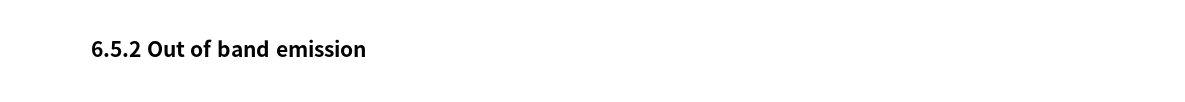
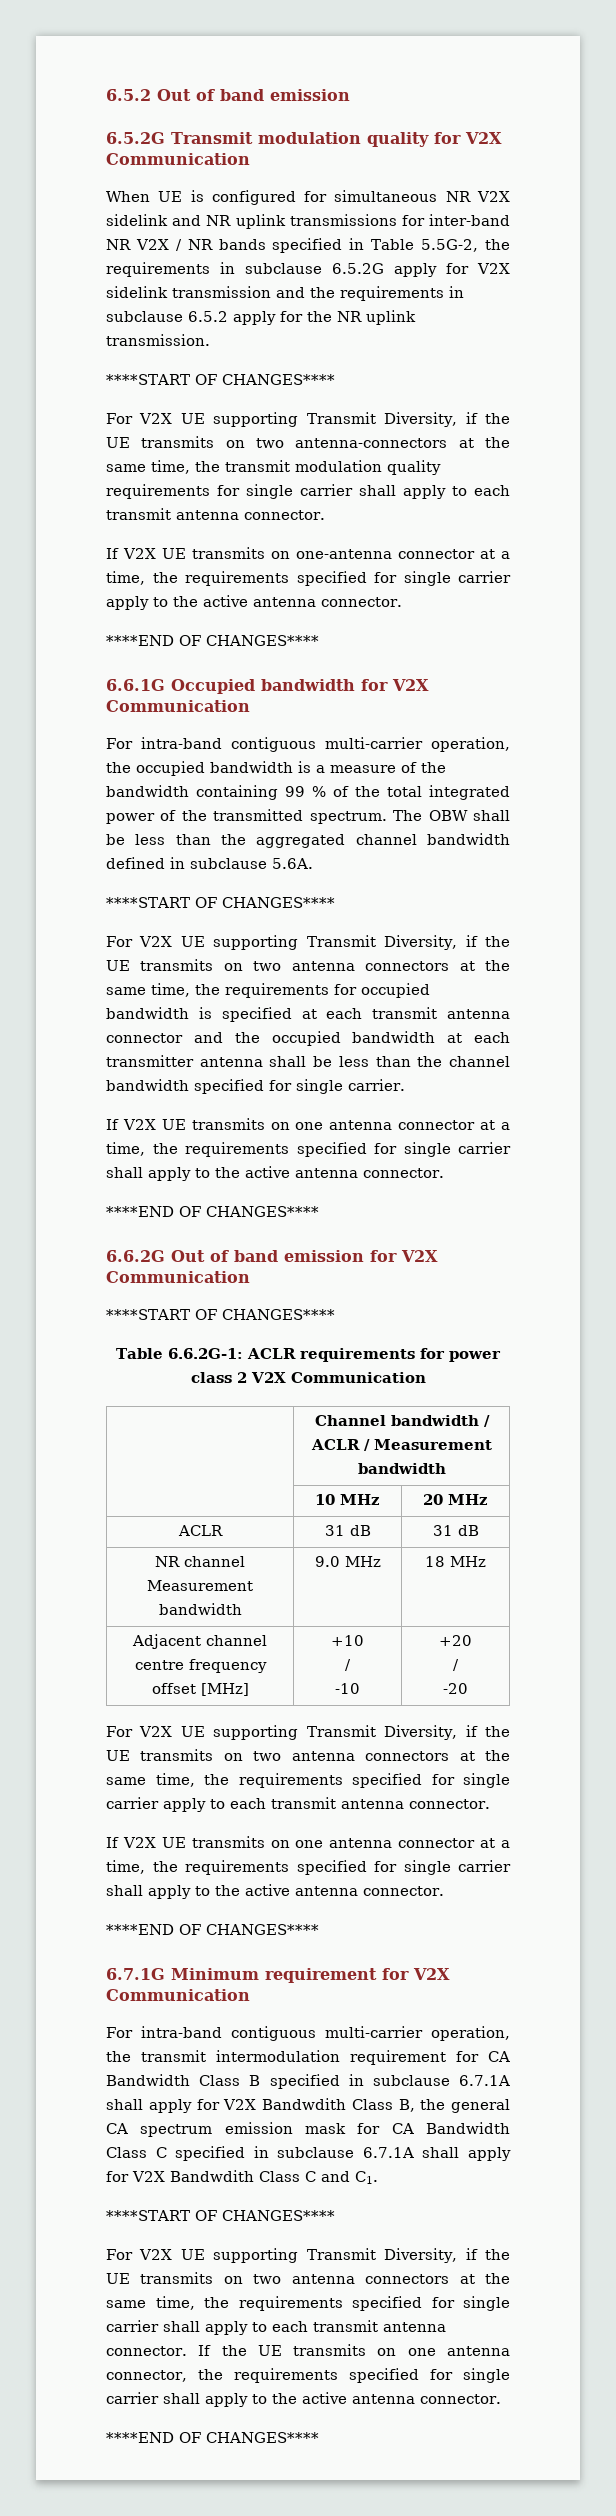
(366, 48) none -> [106,132,502,147] [106,153,250,165] [106,190,510,205] [106,214,510,229] [106,238,510,253] [106,262,510,277] [106,286,464,301] [106,310,416,325] [106,334,210,346] [106,374,335,385] [106,412,510,427] [106,436,510,448] [106,460,441,475] [106,484,510,499] [106,508,325,520] [106,547,510,559] [106,571,511,586] [106,595,402,610] [106,635,319,646] [106,679,429,694] [106,700,250,712] [106,737,510,752] [106,761,446,776] [106,785,510,800] [106,809,510,824] [106,833,510,848] [106,857,313,869] [106,897,335,908] [106,935,510,950] [106,959,510,971] [106,983,430,998] [106,1007,510,1022] [106,1031,510,1046] [106,1055,511,1067] [106,1079,405,1094] [106,1118,511,1130] [106,1142,511,1157] [106,1166,444,1181] [106,1206,319,1217] [106,1250,438,1262] [106,1271,250,1283] [106,1309,335,1320] [116,1348,501,1362] [190,1372,426,1383] [314,1415,490,1427] [310,1439,492,1451] [357,1463,446,1474] [315,1494,380,1505] [423,1494,488,1505] [177,1525,223,1536] [324,1525,371,1536] [432,1525,479,1536] [155,1556,245,1567] [147,1580,253,1591] [158,1603,242,1615] [314,1556,381,1567] [425,1556,486,1567] [132,1634,267,1649] [134,1659,267,1673] [151,1683,249,1696] [331,1635,364,1646] [345,1659,351,1671] [335,1683,360,1694] [439,1635,472,1646] [453,1659,459,1671] [443,1683,468,1694] [106,1725,510,1740] [106,1749,510,1761] [106,1773,510,1788] [106,1797,490,1812] [106,1836,511,1848] [106,1860,511,1875] [106,1884,444,1899] [106,1924,319,1935] [106,1968,450,1983] [106,1989,250,2001] [106,2026,510,2041] [106,2050,510,2065] [106,2074,510,2089] [106,2098,510,2113] [106,2122,510,2137] [106,2146,511,2161] [106,2170,378,2184] [106,2210,335,2221] [106,2248,510,2263] [106,2272,510,2284] [106,2296,510,2311] [106,2320,446,2335] [106,2344,510,2356] [106,2368,510,2383] [106,2392,501,2407] [106,2432,319,2443] // 6.5.2G Transmit modulation quality for V2X Communication // When UE is configured for simultaneous NR V2X sidelink and NR uplink transmissions for inter-band NR V2X / NR bands specified in Table 5.5G-2, the requirements in subclause 6.5.2G apply for V2X sidelink transmission and the requirements in subclause 6.5.2 apply for the NR uplink transmission. // ****START OF CHANGES**** // For V2X UE supporting Transmit Diversity, if the UE transmits on two antenna-connectors at the same time, the transmit modulation quality requirements for single carrier shall apply to each transmit antenna connector. // If V2X UE transmits on one-antenna connector at a time, the requirements specified for single carrier apply to the active antenna connector. // ****END OF CHANGES**** // 6.6.1G Occupied bandwidth for V2X Communication // For intra-band contiguous multi-carrier operation, the occupied bandwidth is a measure of the bandwidth containing 99 % of the total integrated power of the transmitted spectrum. The OBW shall be less than the aggregated channel bandwidth defined in subclause 5.6A. // ****START OF CHANGES**** // For V2X UE supporting Transmit Diversity, if the UE transmits on two antenna connectors at the same time, the requirements for occupied bandwidth is specified at each transmit antenna connector and the occupied bandwidth at each transmitter antenna shall be less than the channel bandwidth specified for single carrier. // If V2X UE transmits on one antenna connector at a time, the requirements specified for single carrier shall apply to the active antenna connector. // ****END OF CHANGES**** // 6.6.2G Out of band emission for V2X Communication // ****START OF CHANGES**** // Table 6.6.2G-1: ACLR requirements for power class 2 V2X Communication // | Channel bandwidth / ACLR / Measurement bandwidth // | 10 MHz | 20 MHz // ACLR | 31 dB | 31 dB // NR channel Measurement bandwidth | 9.0 MHz | 18 MHz // Adjacent channel centre frequency offset [MHz] | +10 // / // -10 | +20 // / // -20 // For V2X UE supporting Transmit Diversity, if the UE transmits on two antenna connectors at the same time, the requirements specified for single carrier apply to each transmit antenna connector. // If V2X UE transmits on one antenna connector at a time, the requirements specified for single carrier shall apply to the active antenna connector. // ****END OF CHANGES**** // 6.7.1G Minimum requirement for V2X Communication // For intra-band contiguous multi-carrier operation, the transmit intermodulation requirement for CA Bandwidth Class B specified in subclause 6.7.1A shall apply for V2X Bandwdith Class B, the general CA spectrum emission mask for CA Bandwidth Class C specified in subclause 6.7.1A shall apply for V2X Bandwdith Class C and C1. // ****START OF CHANGES**** // For V2X UE supporting Transmit Diversity, if the UE transmits on two antenna connectors at the same time, the requirements specified for single carrier shall apply to each transmit antenna connector. If the UE transmits on one antenna connector, the requirements specified for single carrier shall apply to the active antenna connector. // ****END OF CHANGES****

